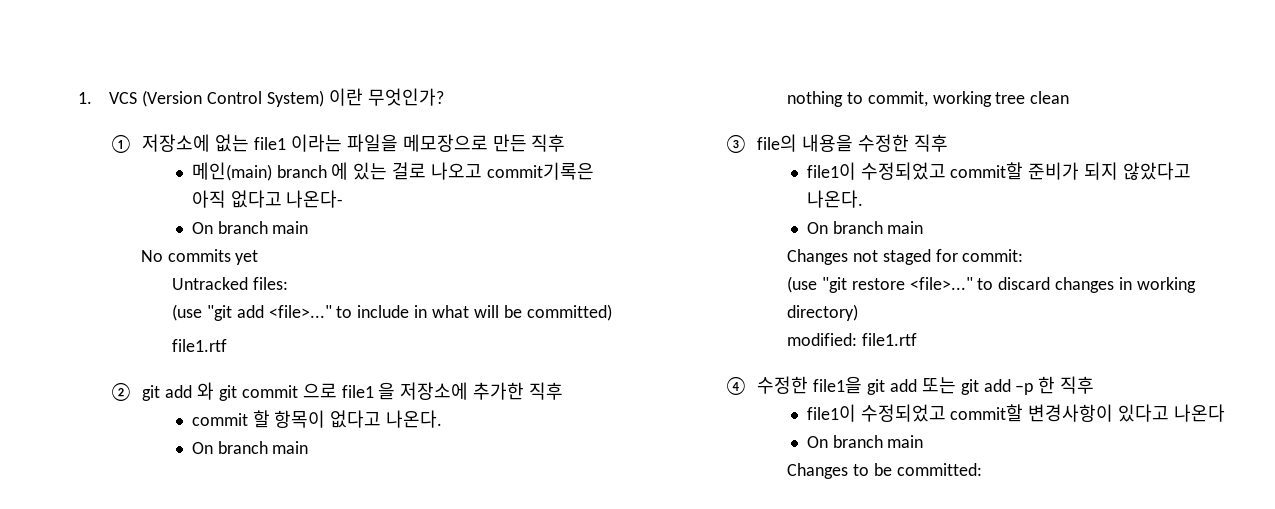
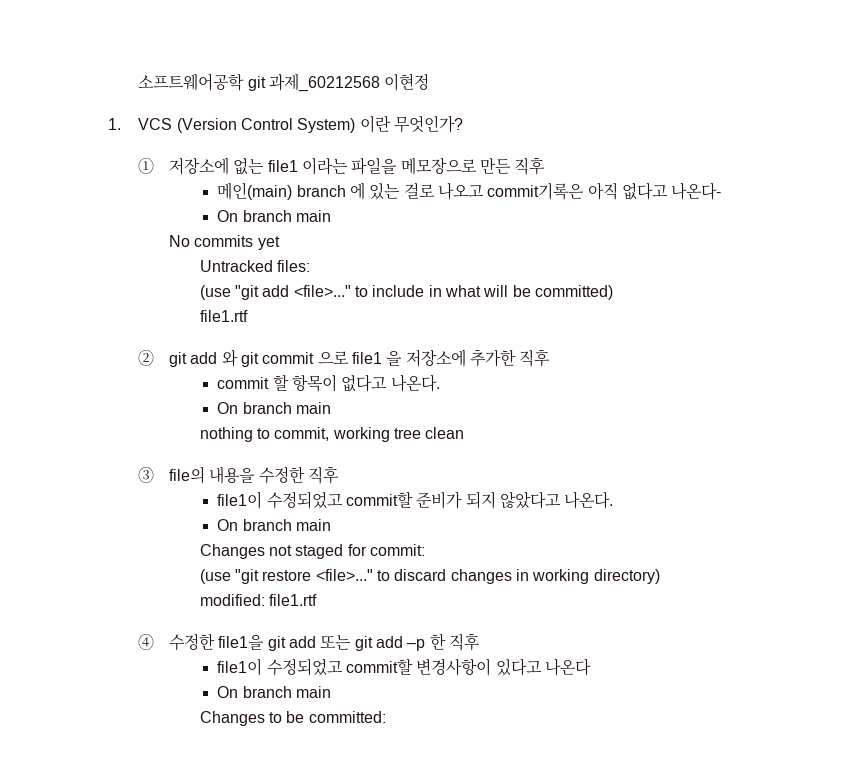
(78, 98) none -> [138,73,430,92] 소프트웨어공학 git 과제_60212568 이현정 //

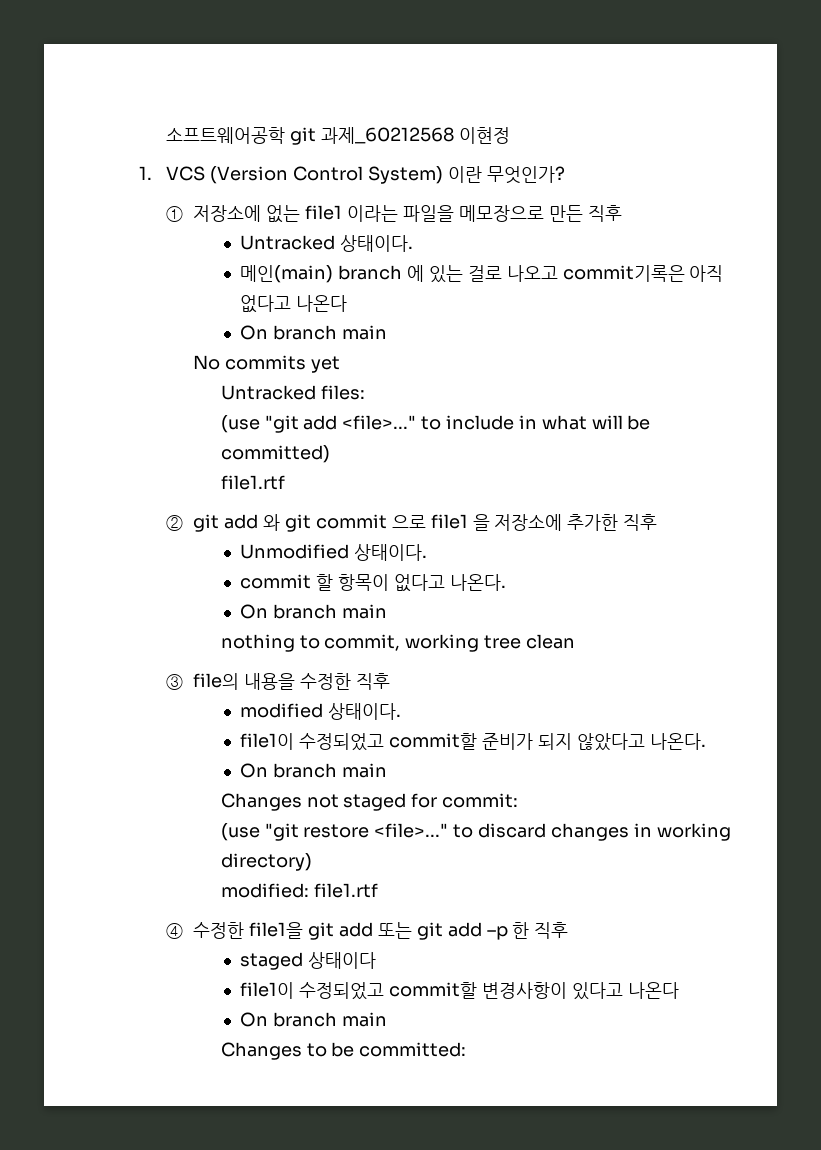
(546, 166) none -> [240,235,414,252] // Untracked 상태이다.
[671,182,722,200] 나온다- -> [296,295,348,312] 나온다
(551, 358) none -> [240,544,428,561] // Unmodified 상태이다.
(340, 475) none -> [240,703,402,720] // modified 상태이다.
(481, 642) none -> [240,952,377,970] // staged 상태이다

